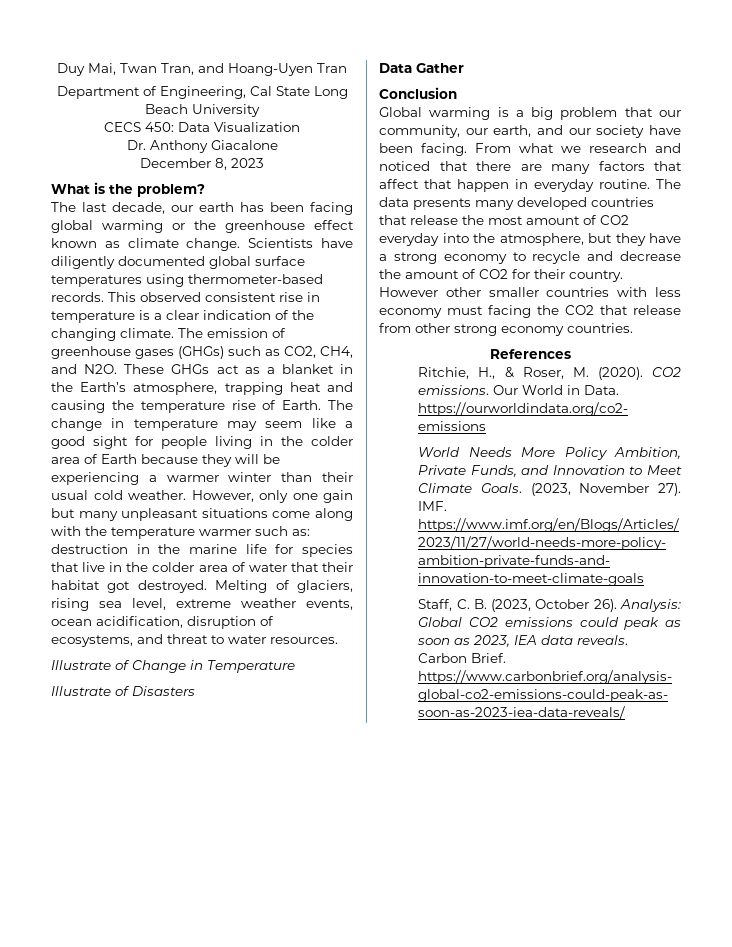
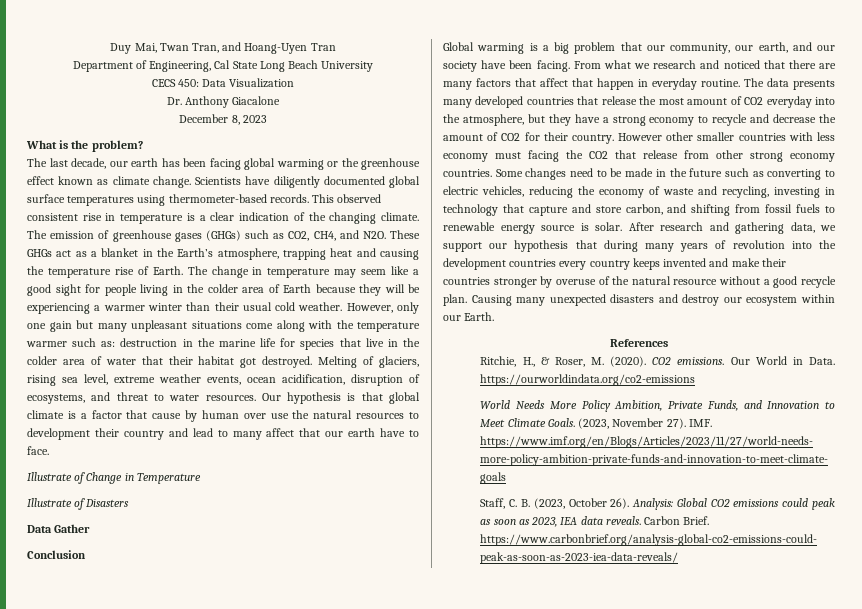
(338, 640) none -> [261,392,421,404] [27,410,420,422] [27,428,420,440] [27,446,49,455] Our hypothesis is that global climate is a factor that cause by human over use the natural resources to development their country and lead to many affect that our earth have to face.
(633, 328) none -> [495,168,835,180] [443,186,835,198] [443,204,835,216] [443,222,836,234] [443,240,836,252] [443,258,786,270] [443,276,836,288] [443,294,835,306] [443,312,495,321] Some changes need to be made in the future such as converting to electric vehicles, reducing the economy of waste and recycling, investing in technology that capture and store carbon, and shifting from fossil fuels to renewable energy source is solar. After research and gathering data, we support our hypothesis that during many years of revolution into the development countries every country keeps invented and make their countries stronger by overuse of the natural resource without a good recycle plan. Causing many unexpected disasters and destroy our ecosystem within our Earth.

